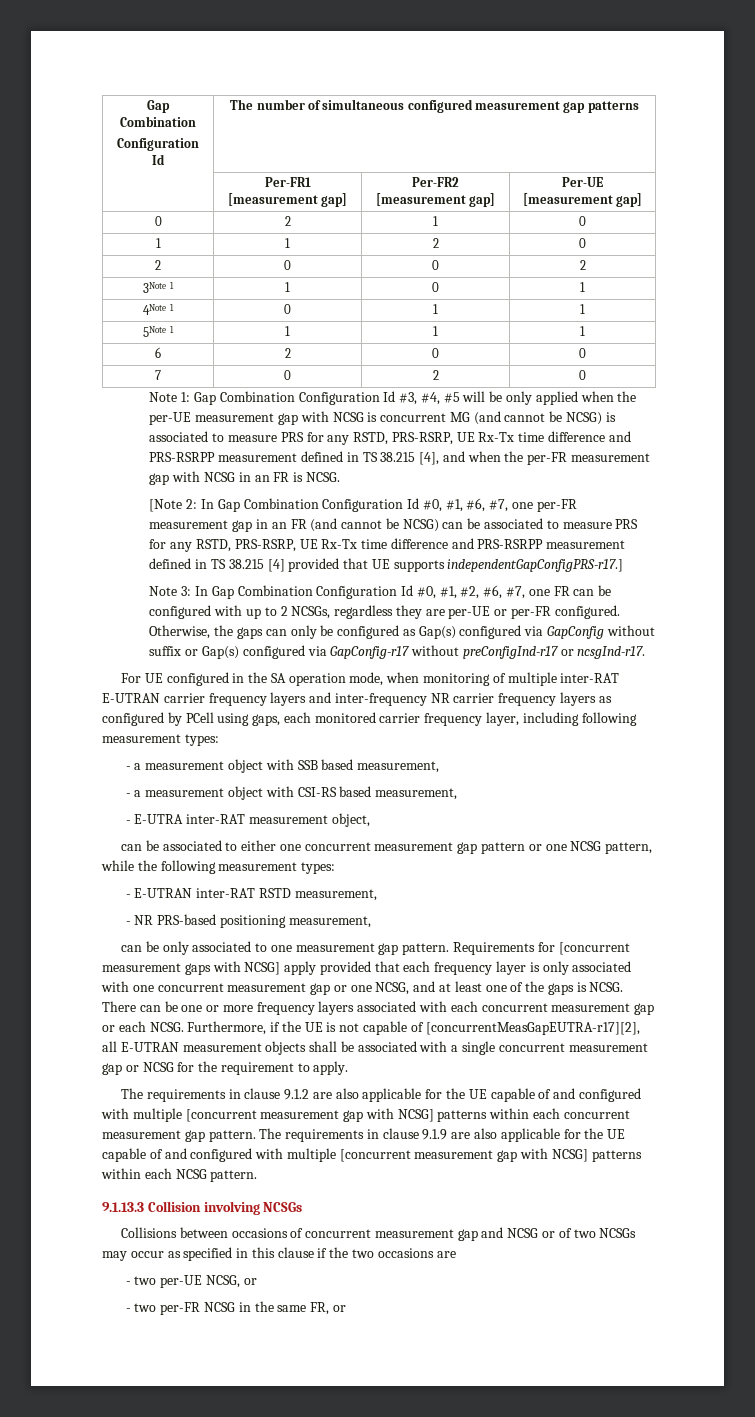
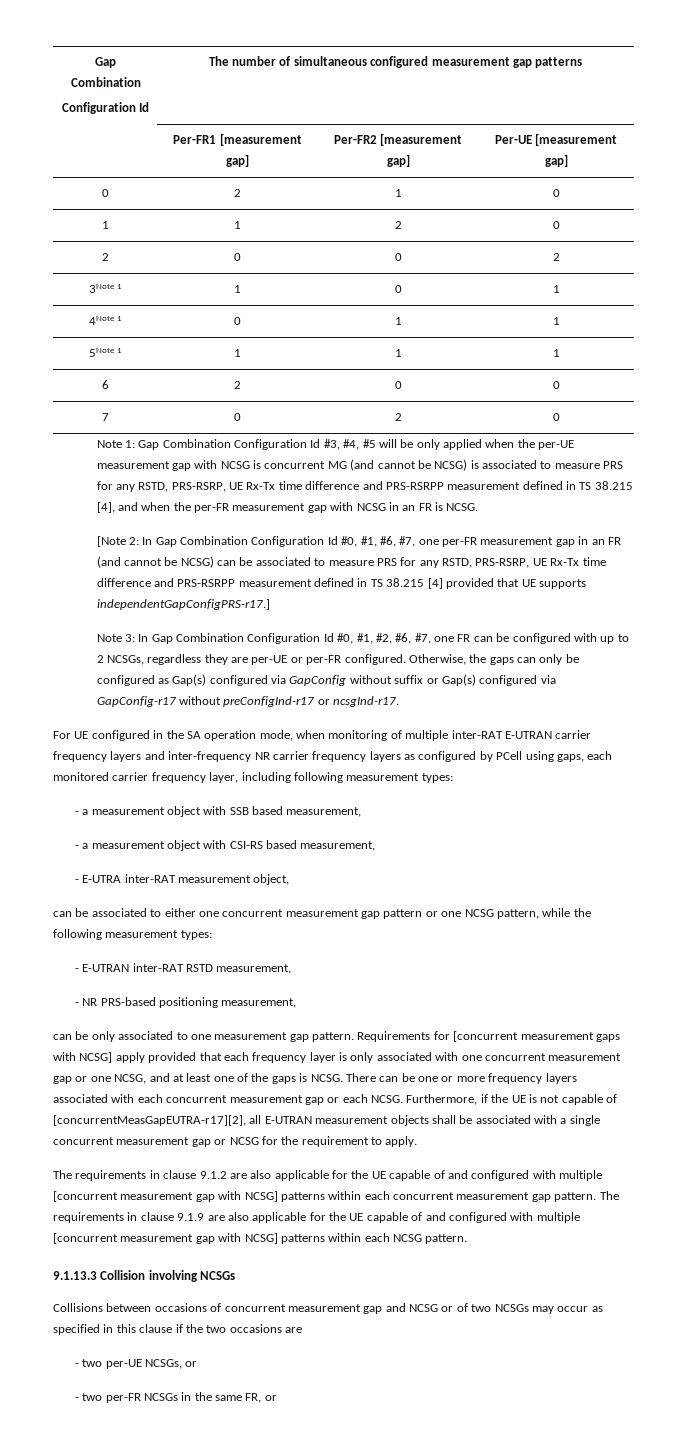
[206,1275,241,1288] NCSG, -> [144,1359,182,1369] NCSGs,
[204,1302,236,1312] NCSG -> [143,1393,178,1401] NCSGs

